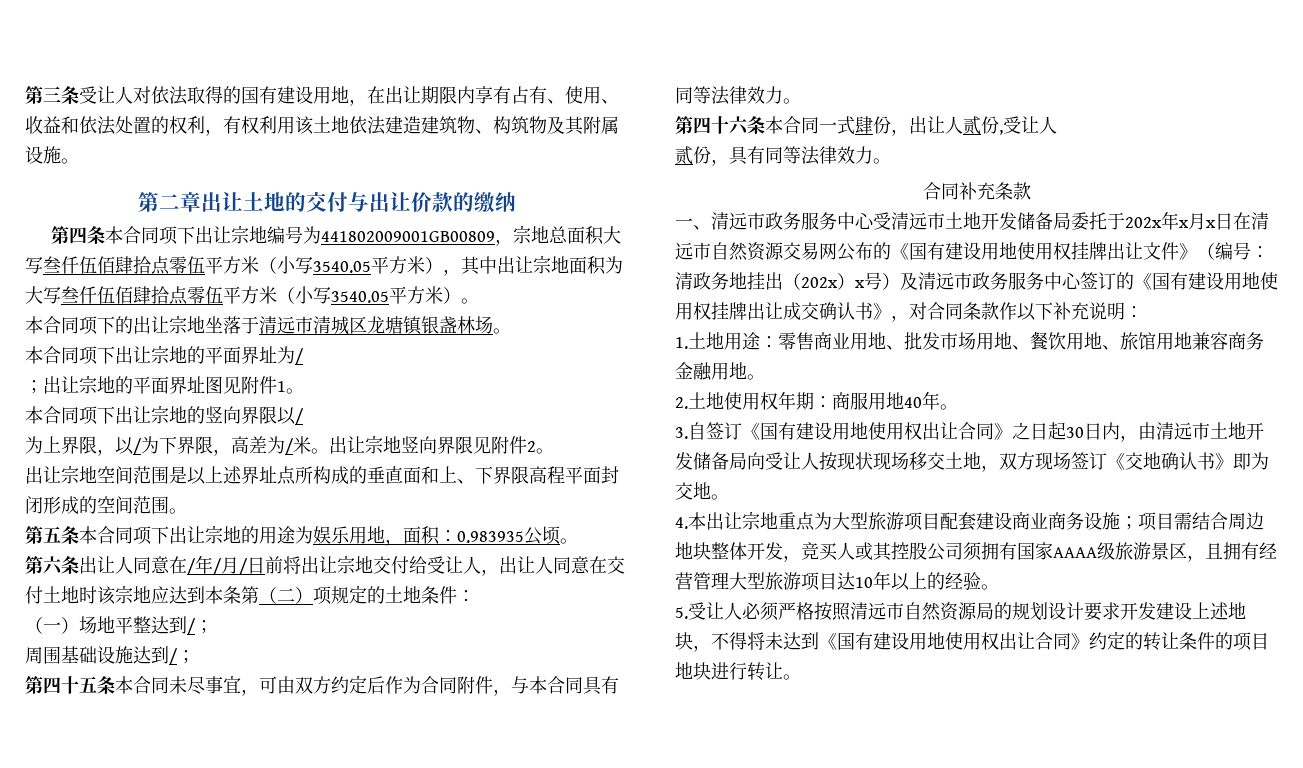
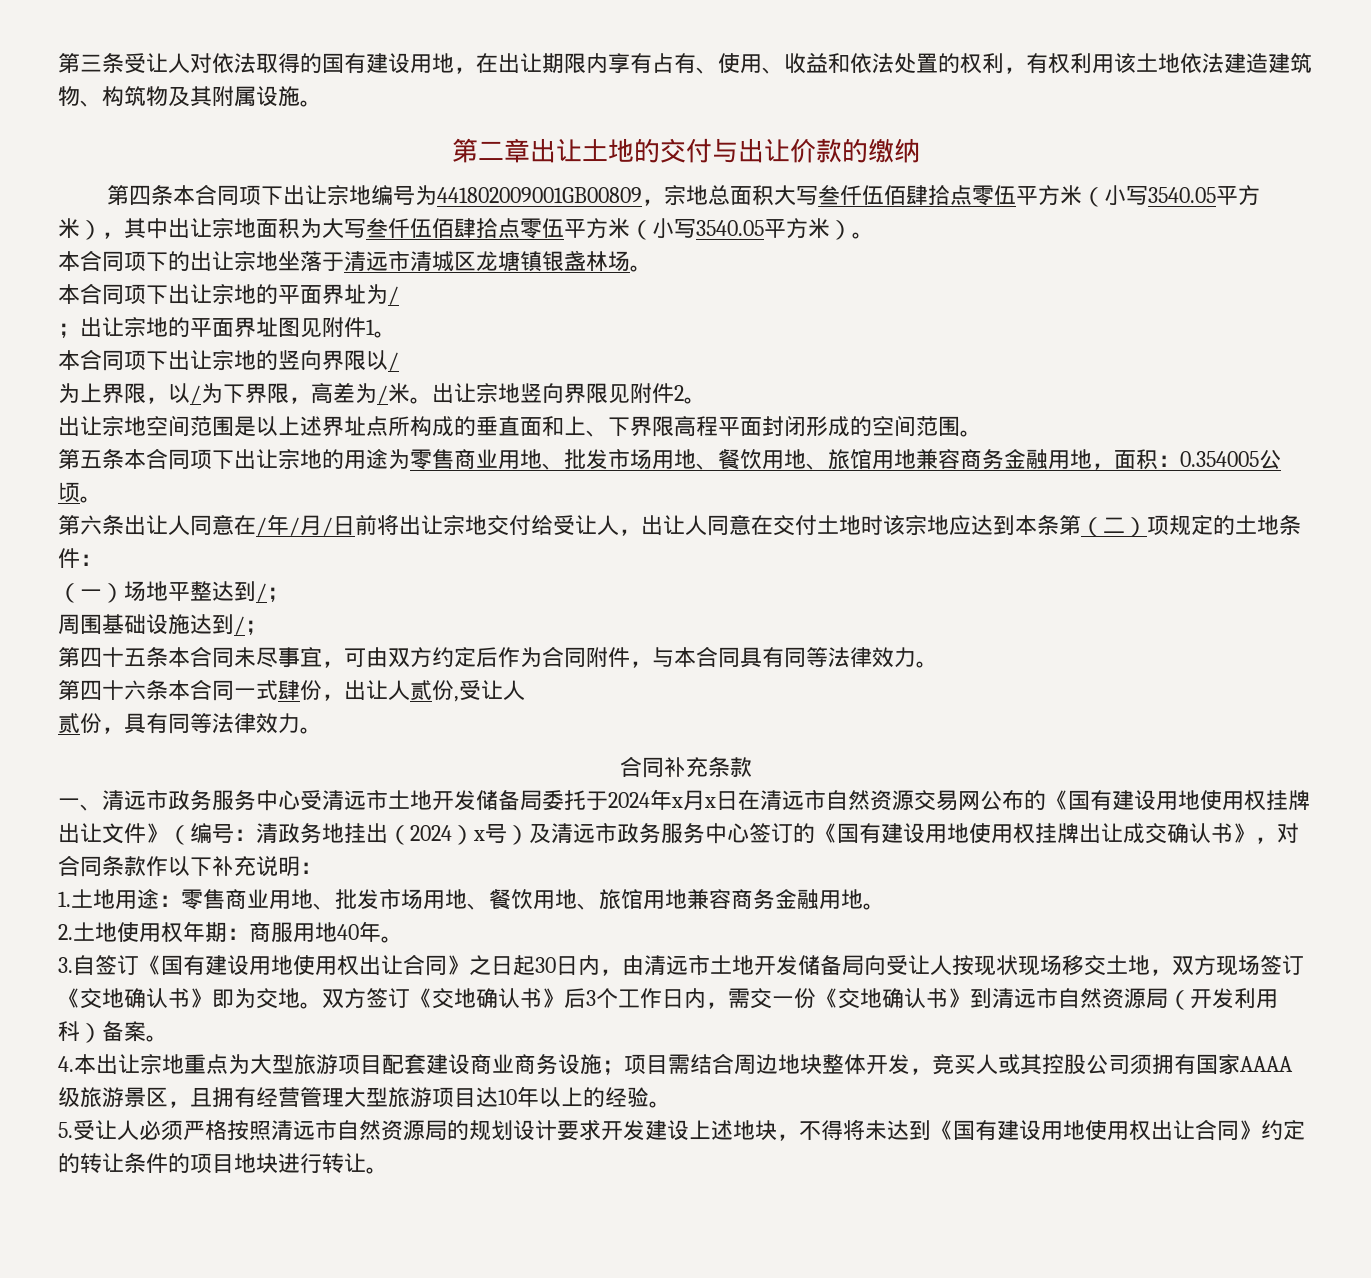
[313,526,350,544] 娱乐 -> [410,449,1048,470] 零售商业用地、批发市场用地、餐饮用地、旅馆用地兼容商务金融
[457,531,524,543] 0.983935 -> [1180,451,1259,467] 0.354005
[1125,217,1162,228] 202x -> [608,792,650,808] 2024
[801,277,838,288] 202x -> [410,825,452,841] 2024
(729, 497) none -> [322,988,1278,1010] [58,1021,168,1043] 双方签订《交地确认书》后3个工作日内，需交一份《交地确认书》到清远市自然资源局（开发利用科）备案。

